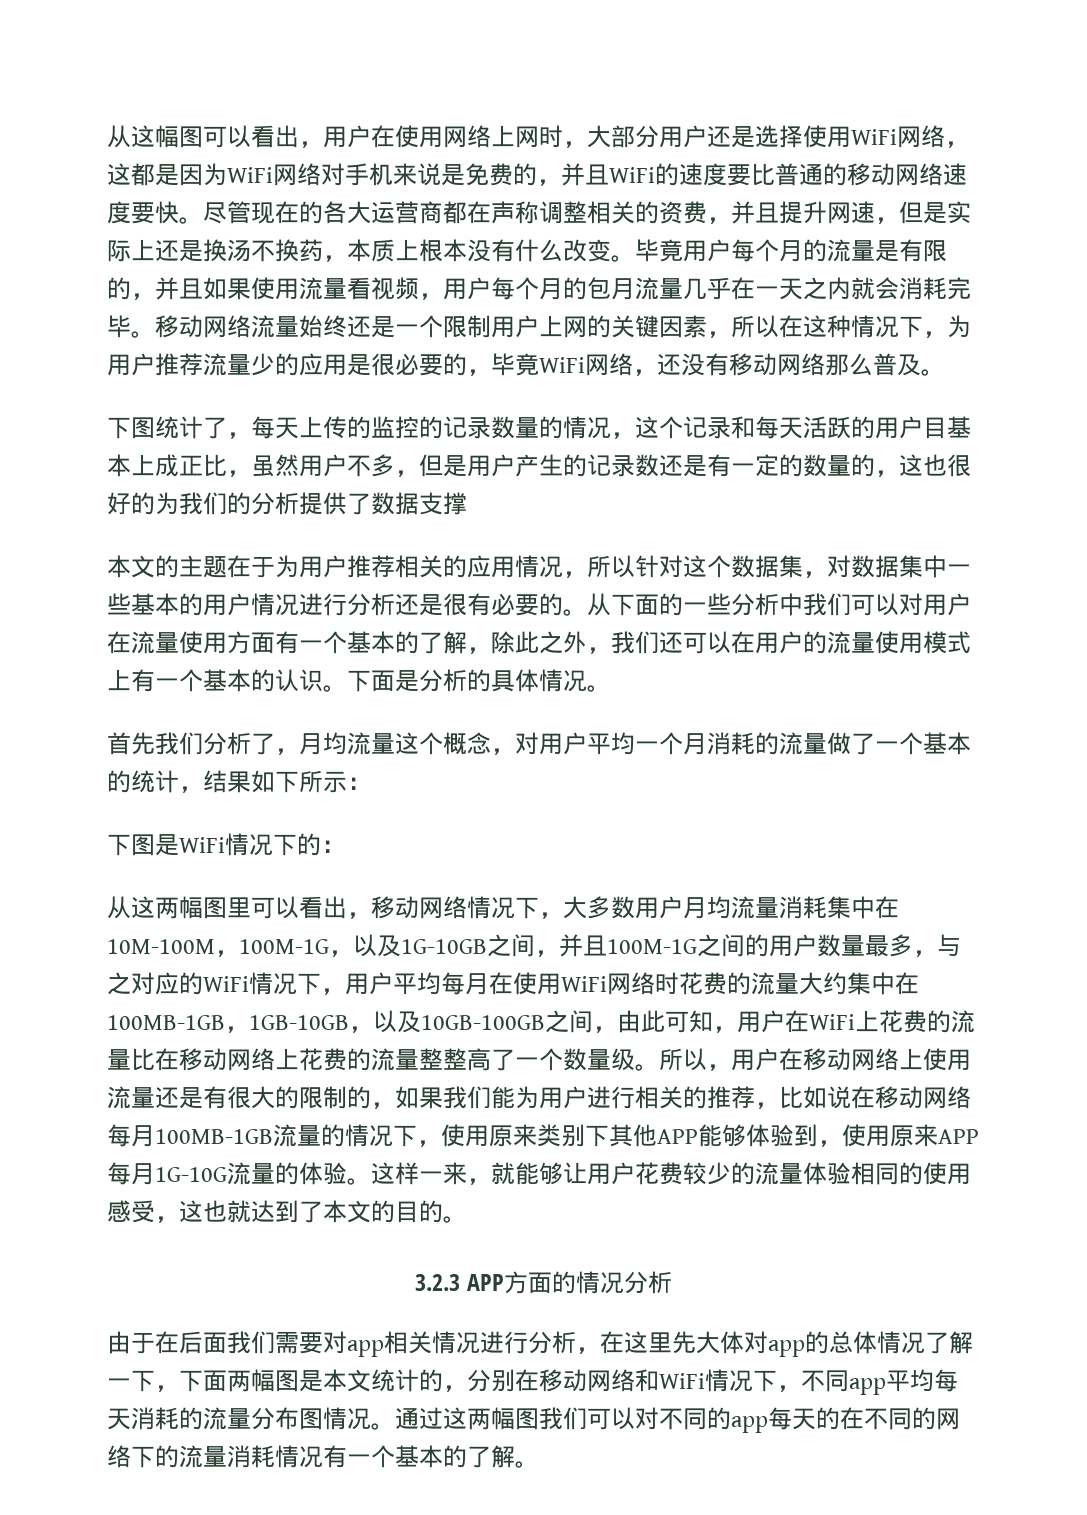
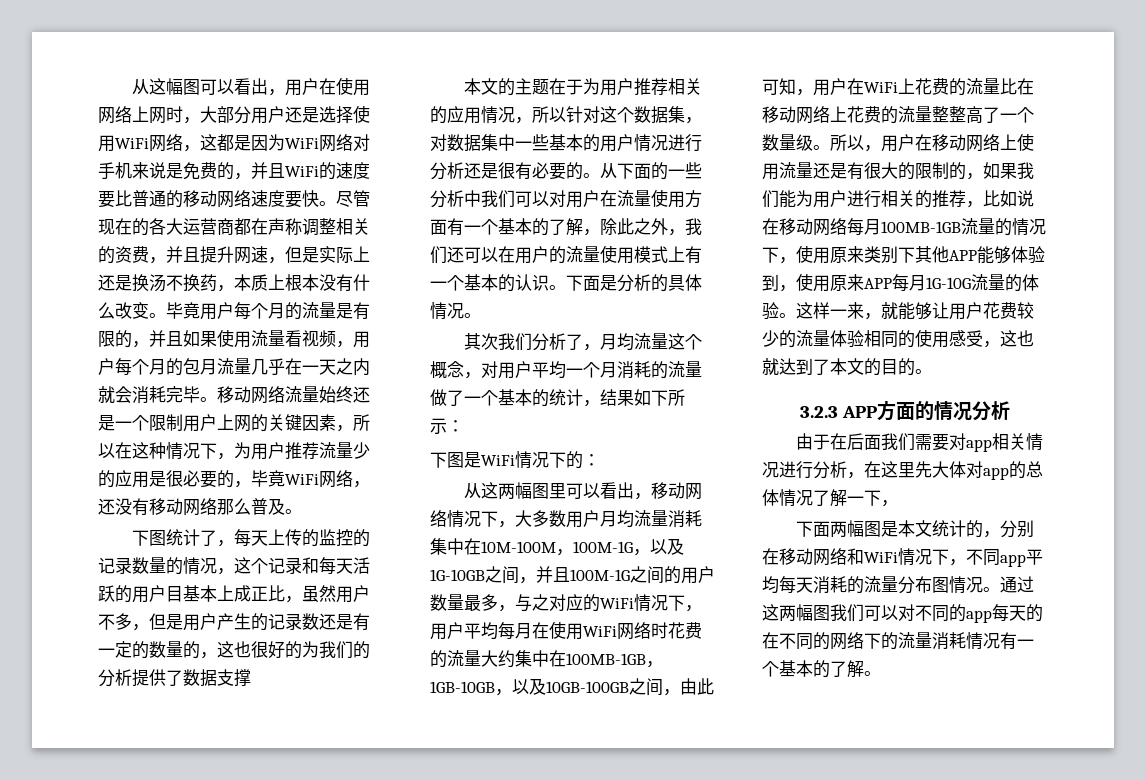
[107,732,155,755] 首先 -> [464,333,499,350] 其次
(179, 1388) none -> (898, 503) //

